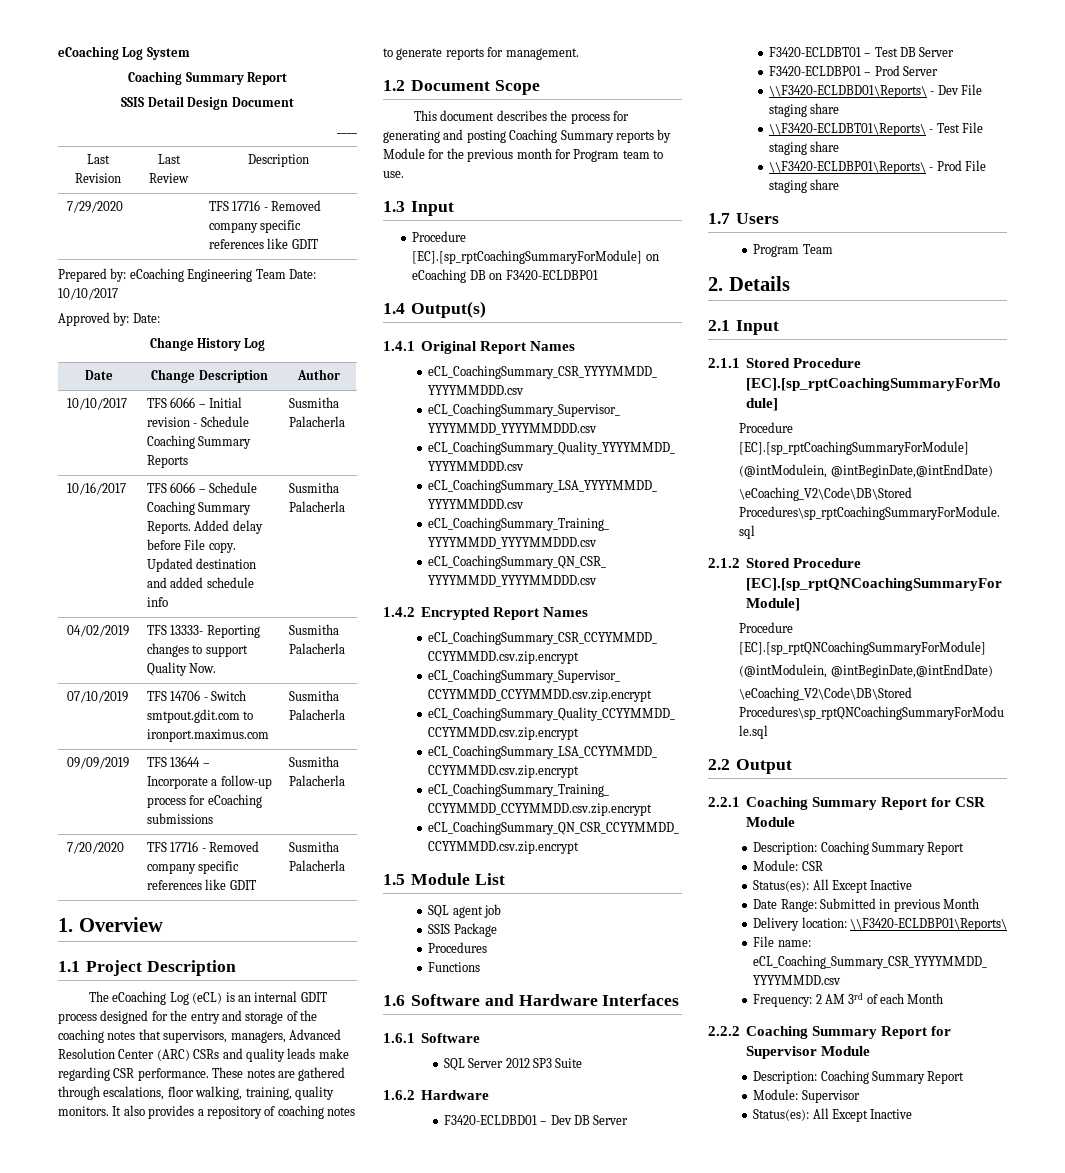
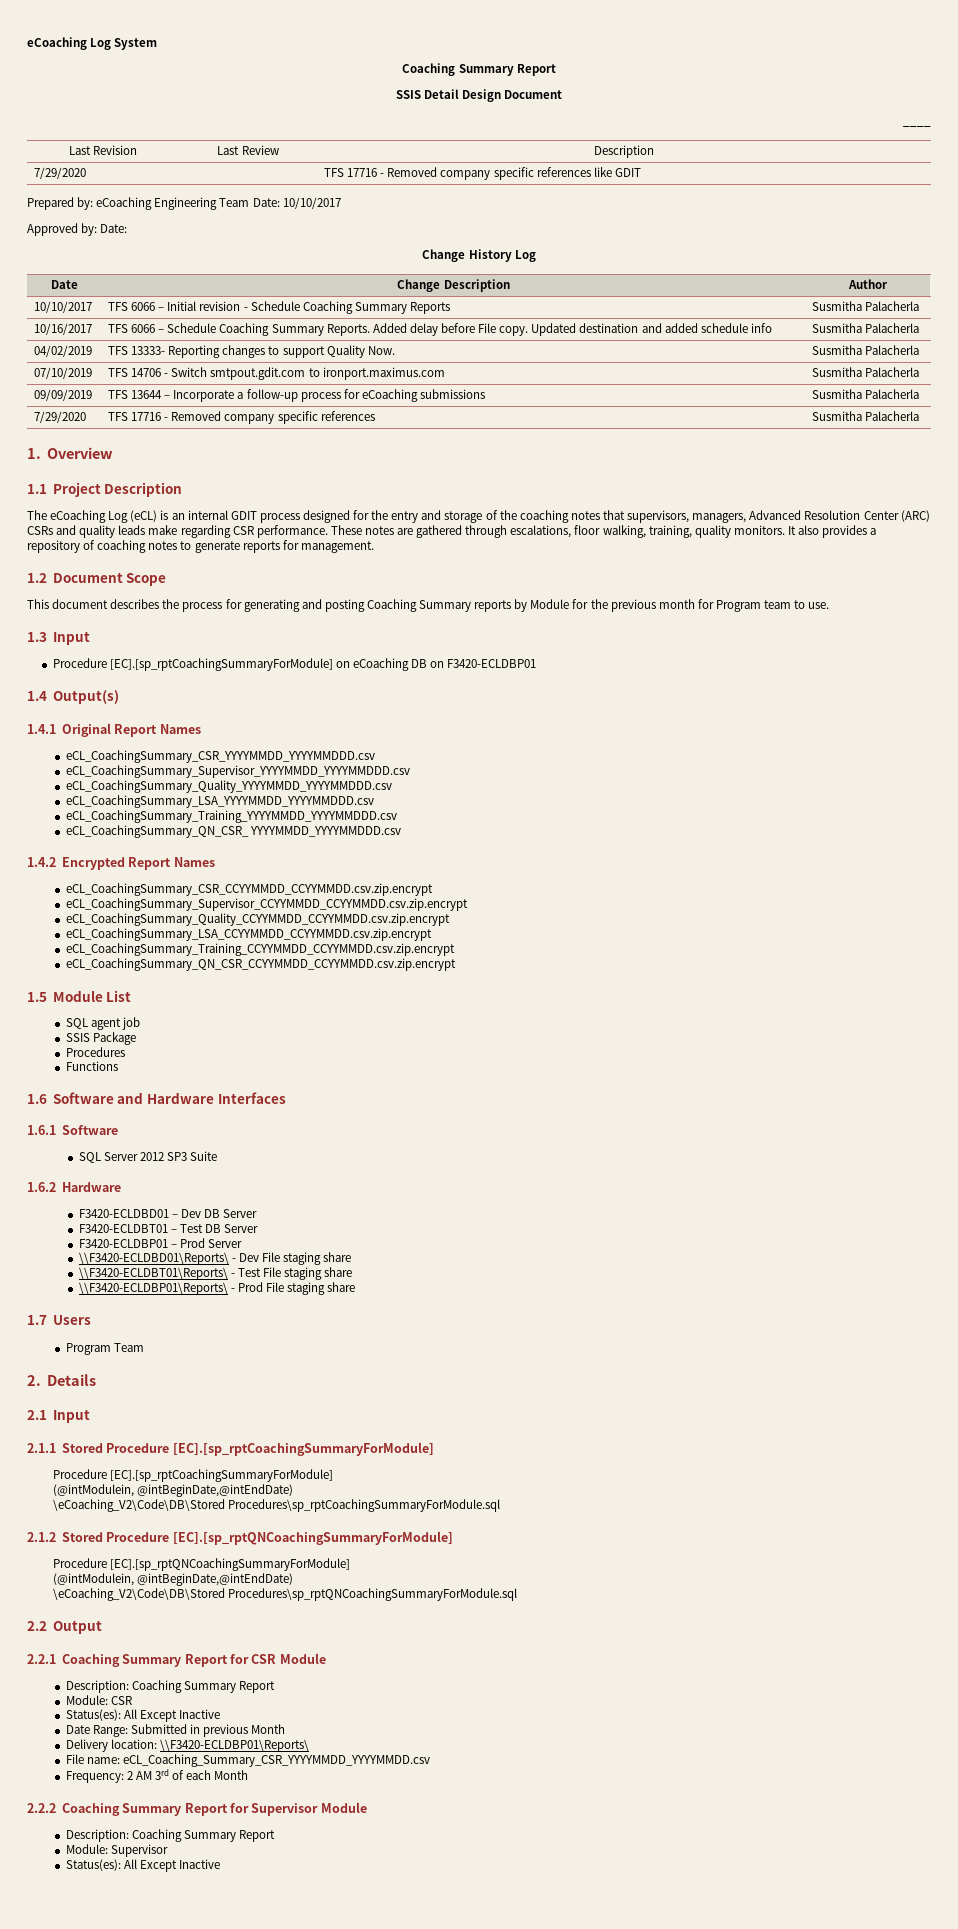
[66,842,124,854] [146,841,260,852] [146,861,240,874] [146,879,256,890] 7/20/2020 | TFS 17716 - Removed company specific references like GDIT -> [34,411,87,423] [108,411,375,424] 7/29/2020 | TFS 17716 - Removed company specific references

